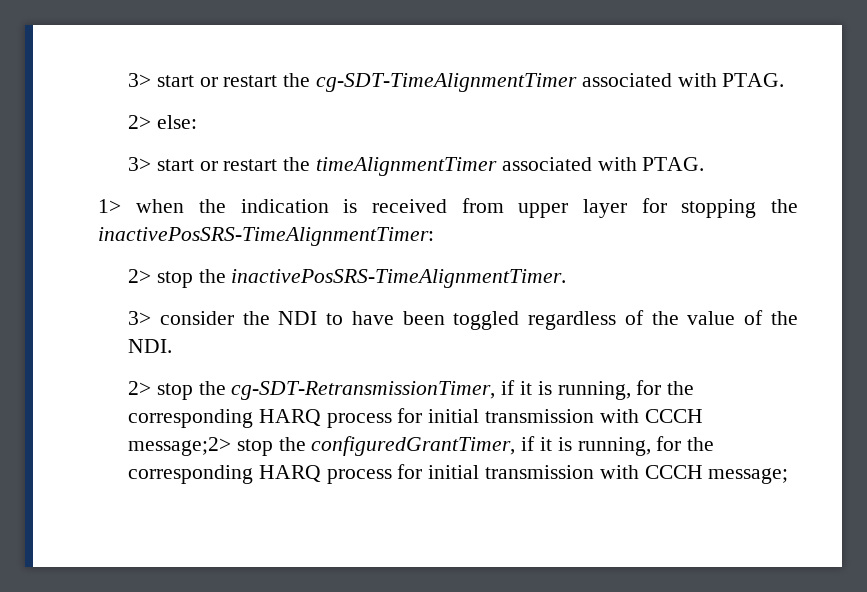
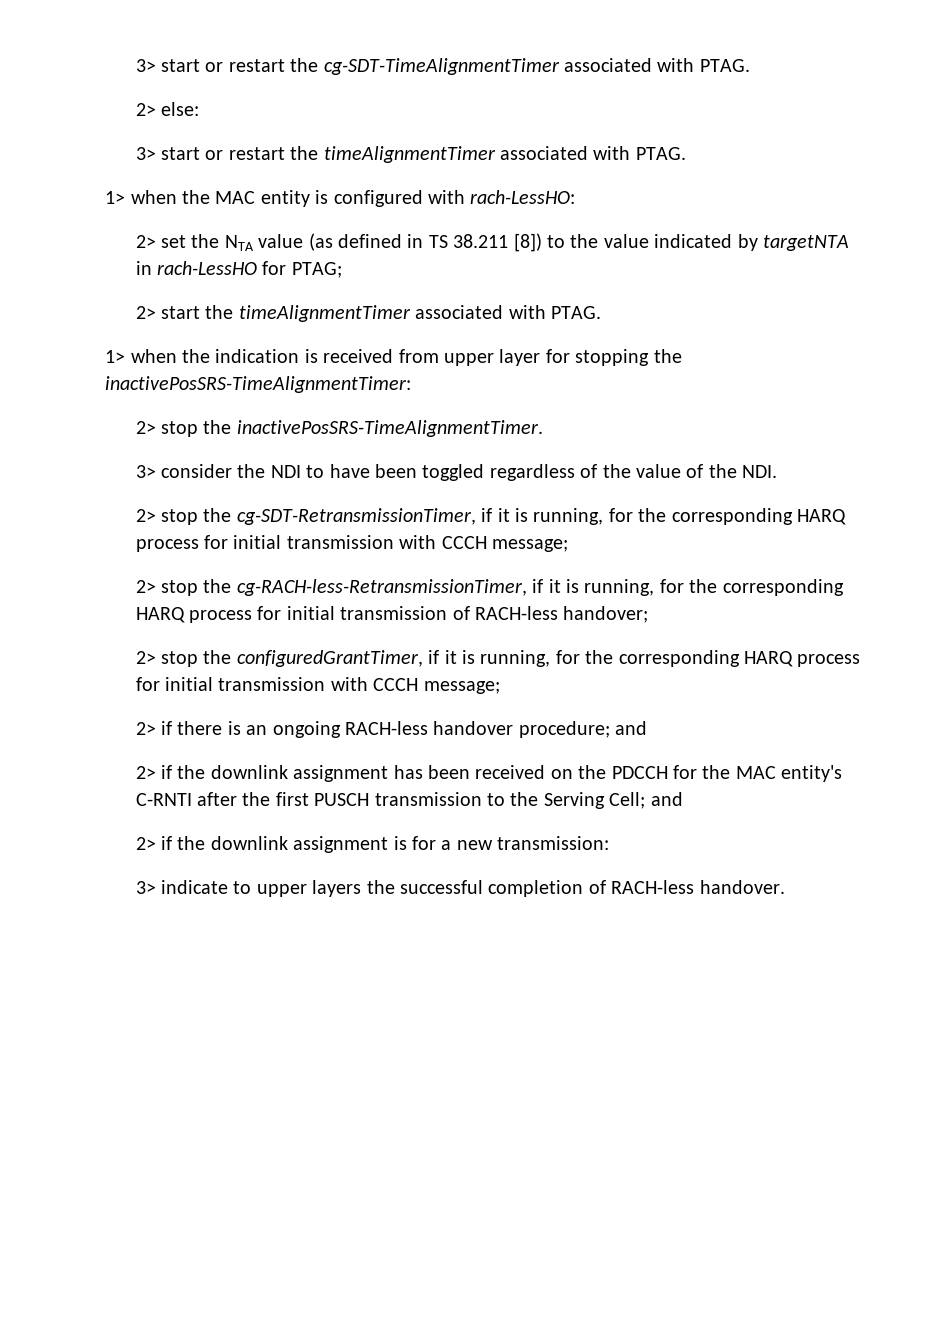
(705, 164) none -> [105,190,576,207] [135,233,849,252] [135,261,342,278] [135,305,601,322] // 1> when the MAC entity is configured with rach-LessHO: // 2> set the NTA value (as defined in TS 38.211 [8]) to the value indicated by targetNTA in rach-LessHO for PTAG; // 2> start the timeAlignmentTimer associated with PTAG.
[127,437,231,456] message;2> -> [491,539,568,552] [135,579,844,596] [135,606,649,623] [135,651,156,664] message; // 2> stop the cg-RACH-less-RetransmissionTimer, if it is running, for the corresponding HARQ process for initial transmission of RACH-less handover; // 2>
(789, 476) none -> [135,721,648,738] [135,765,843,782] [135,792,683,809] [135,836,610,853] [135,880,785,897] // 2> if there is an ongoing RACH-less handover procedure; and // 2> if the downlink assignment has been received on the PDCCH for the MAC entity's C-RNTI after the first PUSCH transmission to the Serving Cell; and // 2> if the downlink assignment is for a new transmission: // 3> indicate to upper layers the successful completion of RACH-less handover.

